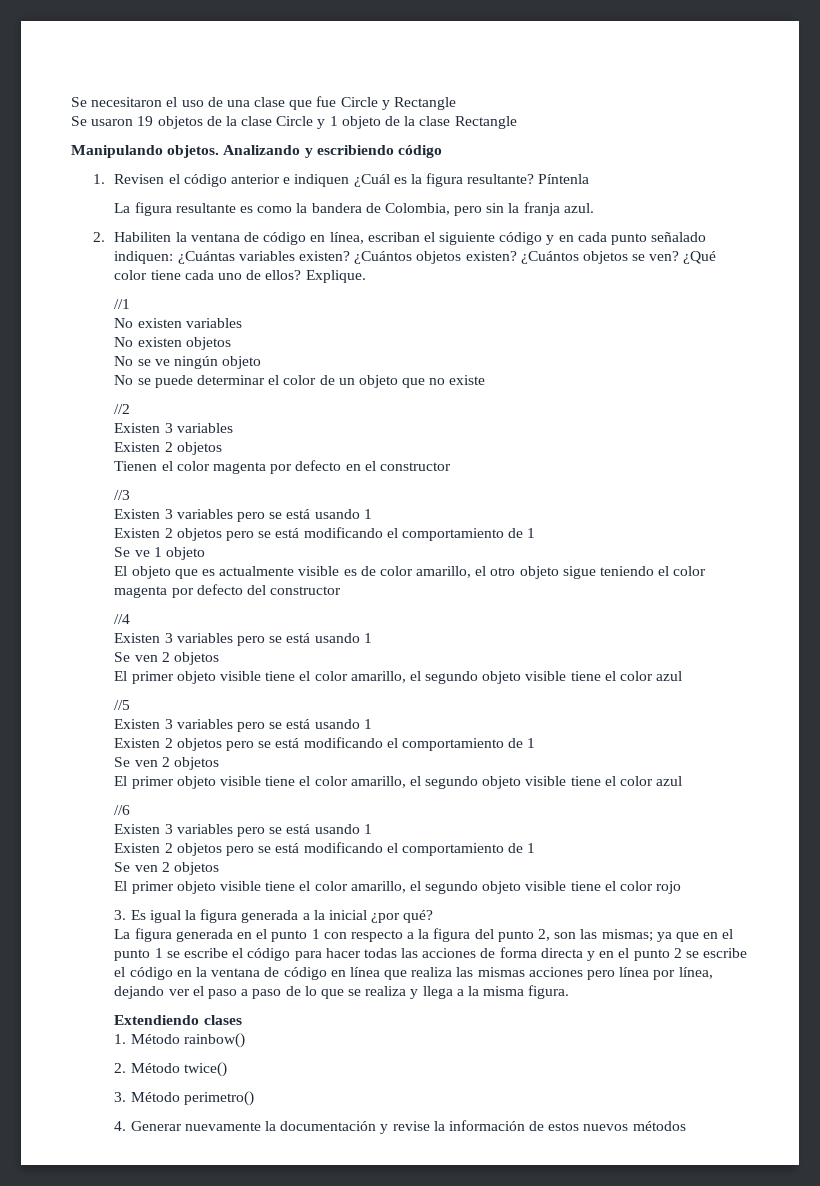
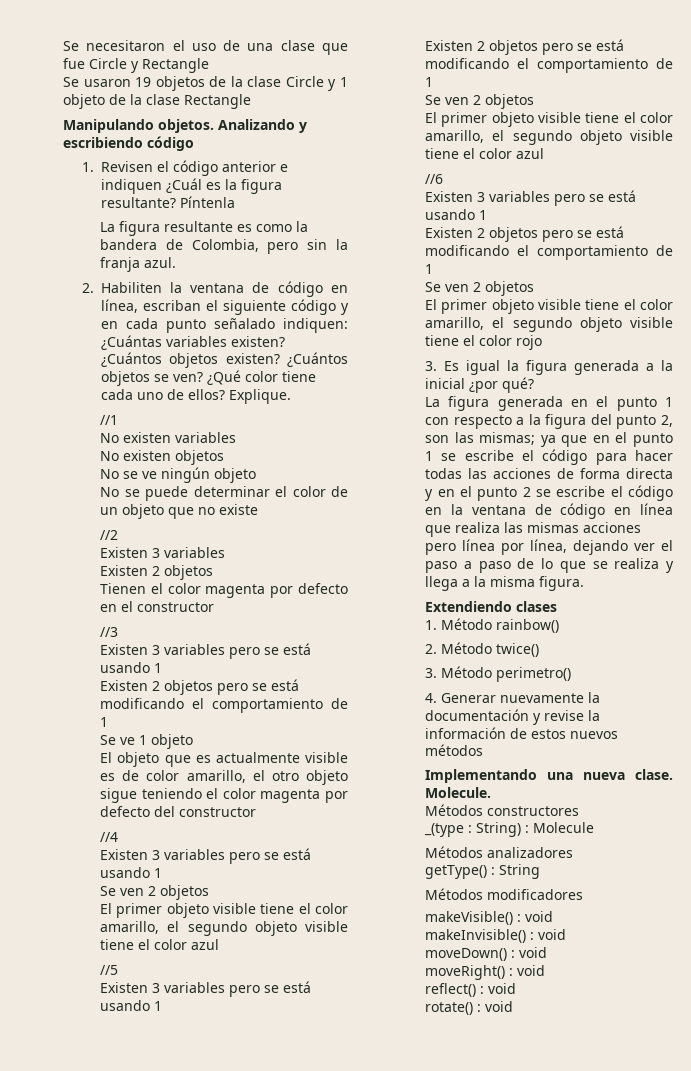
(686, 1126) none -> [425,769,673,783] [425,787,492,798] [425,804,580,816] [424,822,595,837] [425,846,574,858] [425,864,541,879] [425,888,584,900] [425,911,554,925] [425,929,567,943] [425,947,548,961] [425,965,546,980] [425,983,517,997] [425,1001,514,1015] // Implementando una nueva clase. Molecule. // Métodos constructores // _(type : String) : Molecule // Métodos analizadores // getType() : String // Métodos modificadores // makeVisible() : void // makeInvisible() : void // moveDown() : void // moveRight() : void // reflect() : void // rotate() : void

